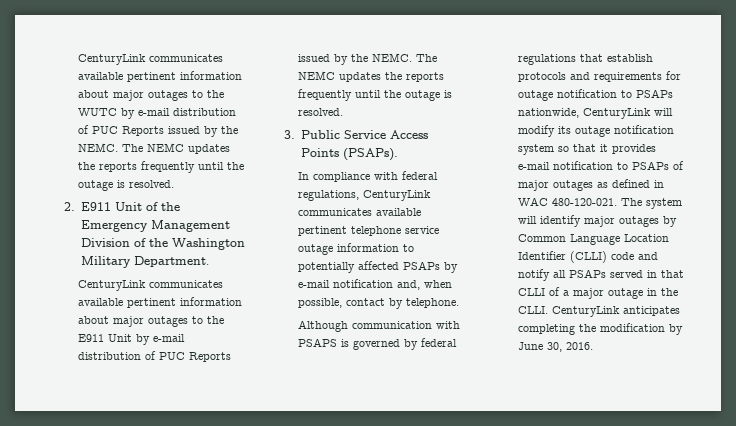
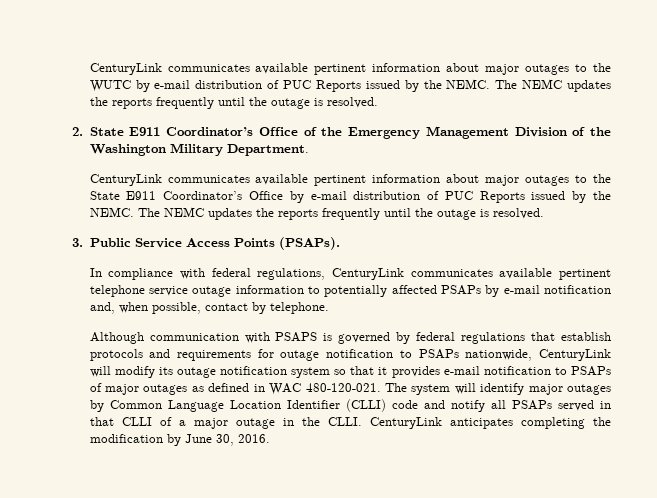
[80,202,142,211] E911 Unit -> [89,127,298,136] State E911 Coordinator’s Office
[77,334,132,342] E911 Unit -> [89,191,283,200] State E911 Coordinator’s Office

